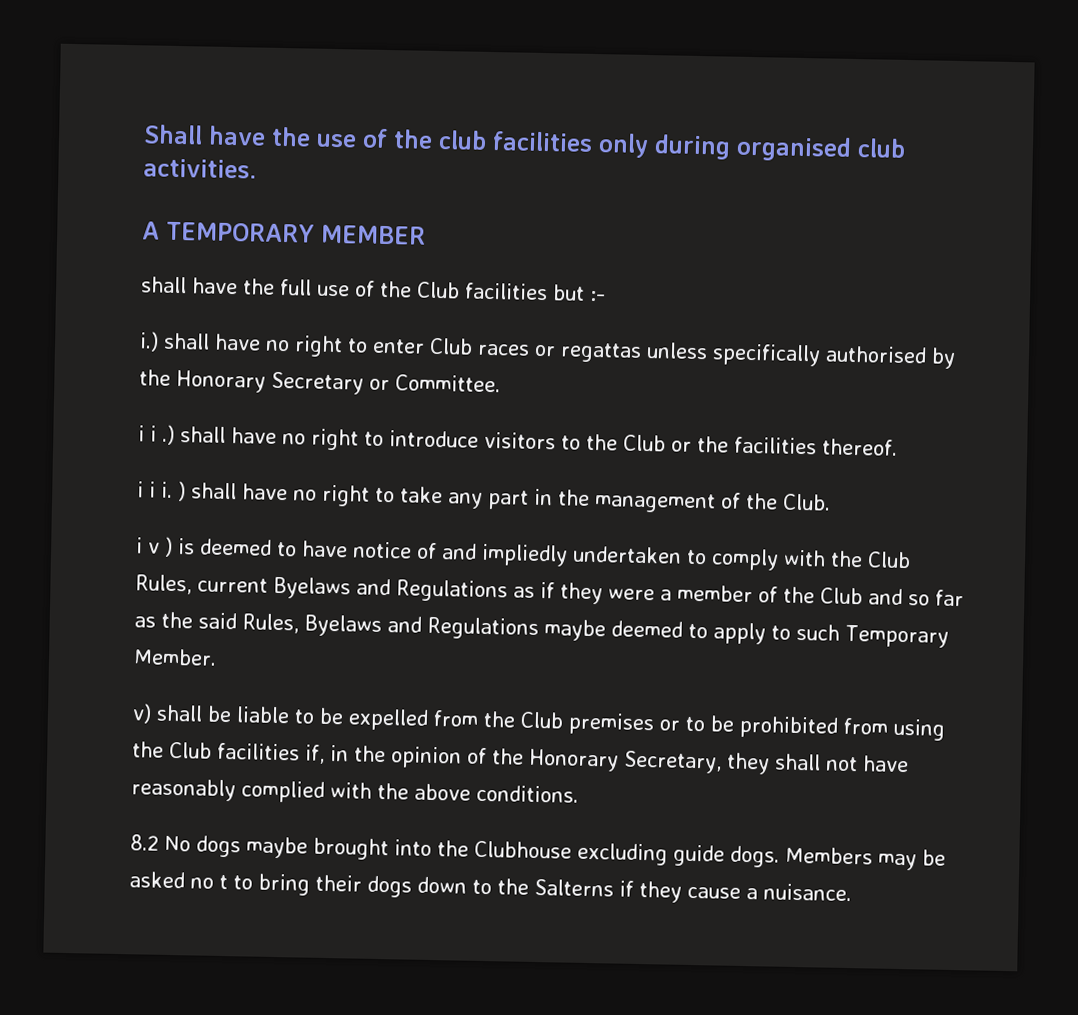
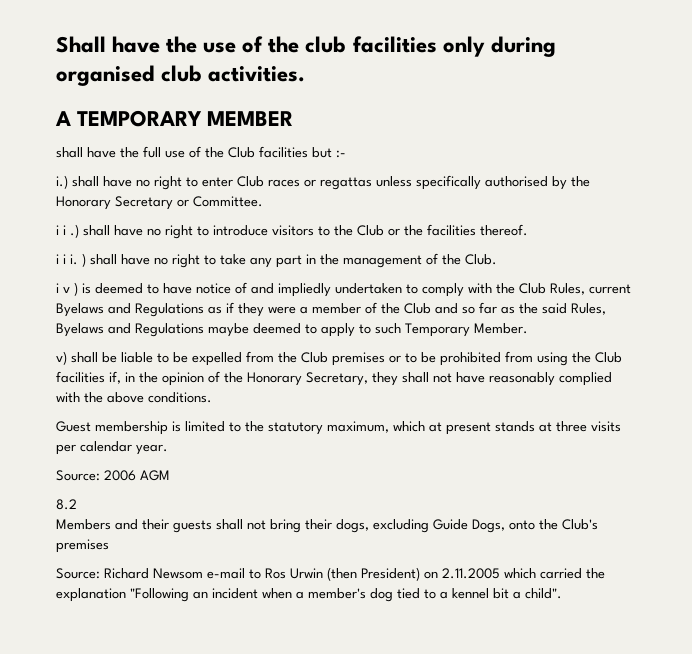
[130,834,946,871] [129,871,852,903] 8.2 No dogs maybe brought into the Clubhouse excluding guide dogs. Members may be asked no t to bring their dogs down to the Salterns if they cause a nuisance. -> [56,421,621,435] [56,441,168,455] [56,470,170,481] [56,499,77,510] [56,519,598,533] [56,539,109,553] [56,567,605,581] [56,588,562,602] Guest membership is limited to the statutory maximum, which at present stands at three visits per calendar year. // Source: 2006 AGM // 8.2 // Members and their guests shall not bring their dogs, excluding Guide Dogs, onto the Club's premises // Source: Richard Newsom e-mail to Ros Urwin (then President) on 2.11.2005 which carried the explanation "Following an incident when a member's dog tied to a kennel bit a child".

